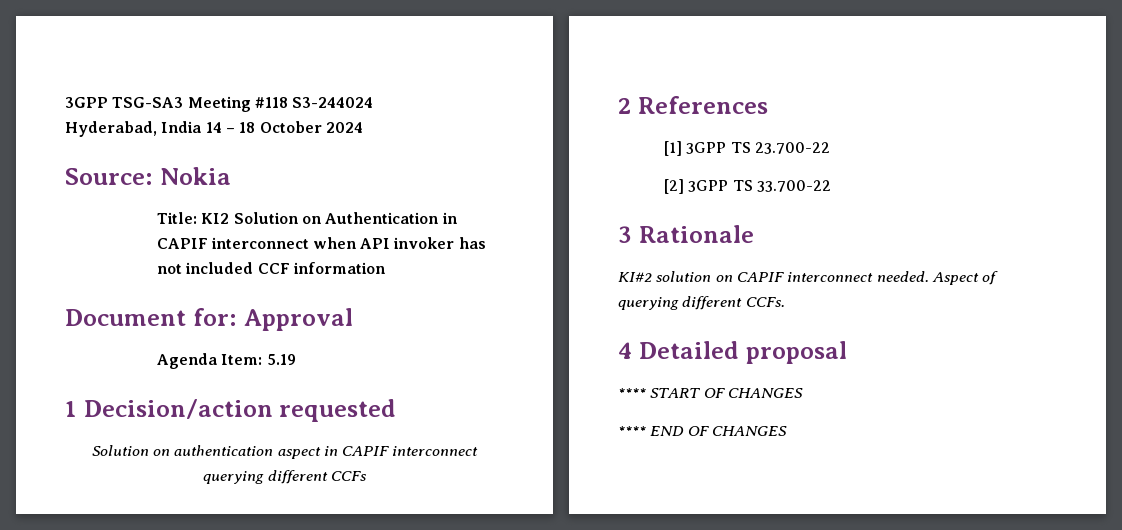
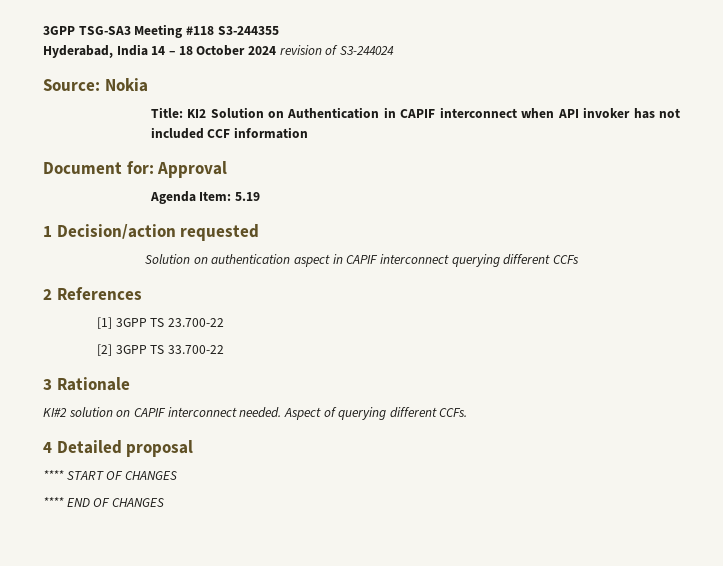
[292,97,374,108] S3-244024 -> [217,26,279,35] S3-244355
(363, 127) none -> [279,45,394,55] revision of S3-244024

